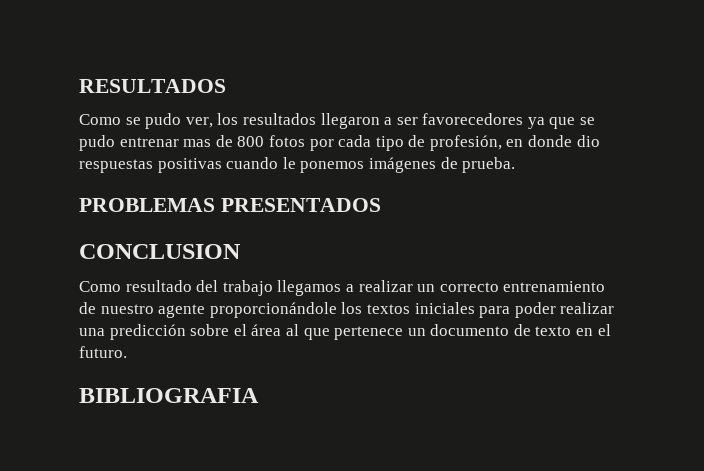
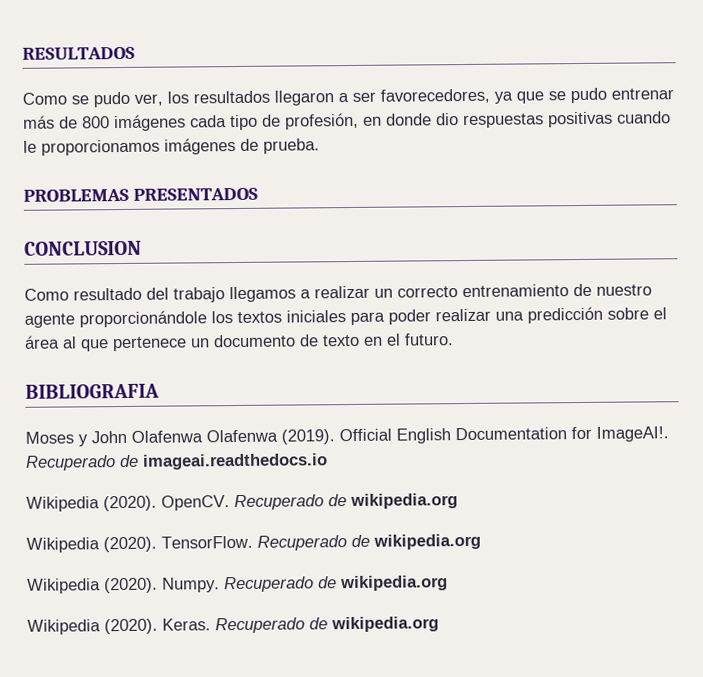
[422,113,524,125] favorecedores -> [380,88,490,104] favorecedores,
[183,139,212,147] mas -> [23,115,55,129] más
[268,135,334,151] fotos por -> [114,114,186,132] imágenes
[300,161,365,173] ponemos -> [41,139,160,156] proporcionamos
(259, 395) none -> [25,426,669,447] [26,453,328,471] [26,493,458,512] [26,533,481,553] [27,575,448,594] [27,616,439,635] // Moses y John Olafenwa Olafenwa (2019). Official English Documentation for ImageAI!. Recuperado de imageai.readthedocs.io // Wikipedia (2020). OpenCV. Recuperado de wikipedia.org // Wikipedia (2020). TensorFlow. Recuperado de wikipedia.org // Wikipedia (2020). Numpy. Recuperado de wikipedia.org // Wikipedia (2020). Keras. Recuperado de wikipedia.org

